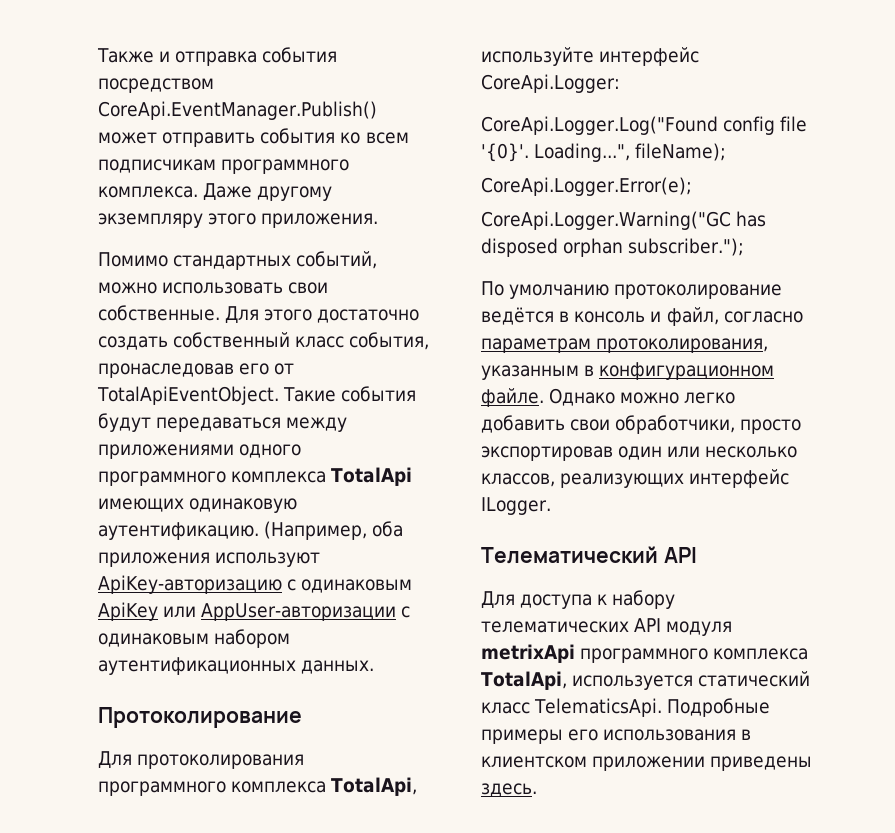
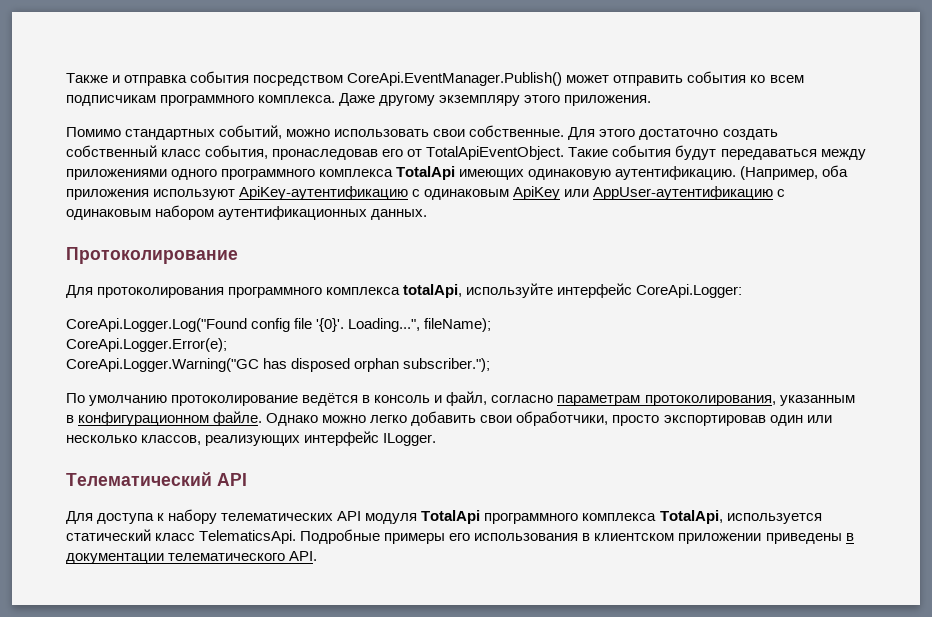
[98,575,282,594] ApiKey-авторизацию -> [239,186,409,200] ApiKey-аутентификацию
[201,603,397,621] AppUser-авторизации -> [593,186,774,200] AppUser-аутентификацию
[331,777,418,796] TotalApi, -> [403,284,463,298] totalApi,
[481,644,575,663] metrixApi -> [421,510,481,524] TotalApi
[481,783,537,797] здесь. -> [845,533,854,541] [66,551,318,564] в документации телематического API.

